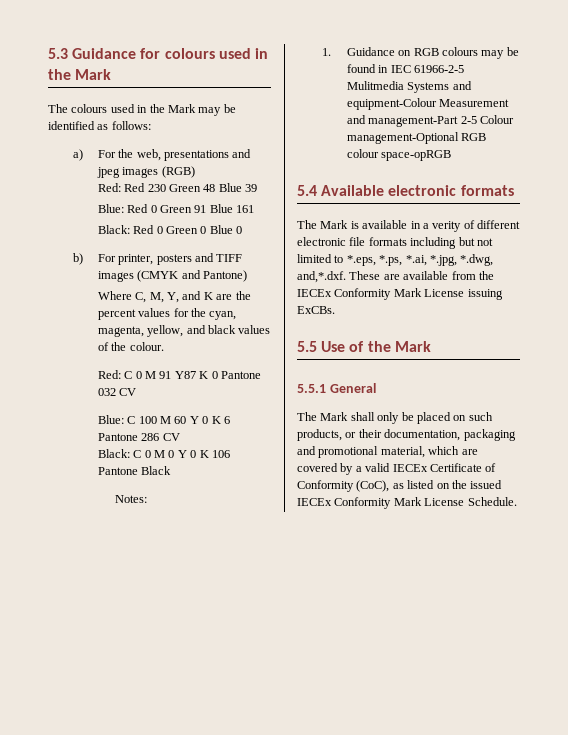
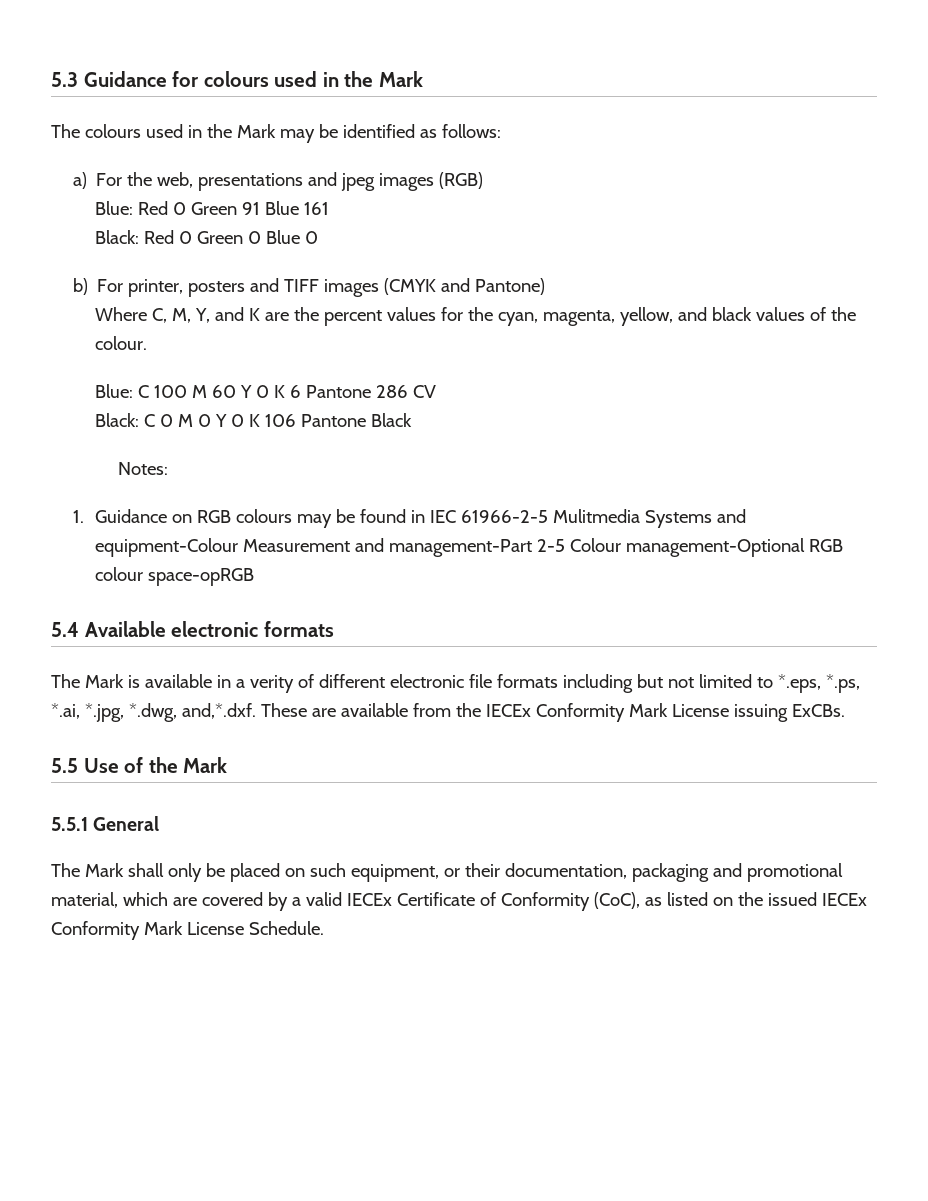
[97,183,258,192] // Red: Red 230 Green 48 Blue 39 -> (484, 180) none
[97,370,261,379] [97,388,137,396] // Red: C 0 M 91 Y87 K 0 Pantone 032 CV -> (148, 343) none
[297,429,342,441] products, -> [350,864,439,882] equipment,

